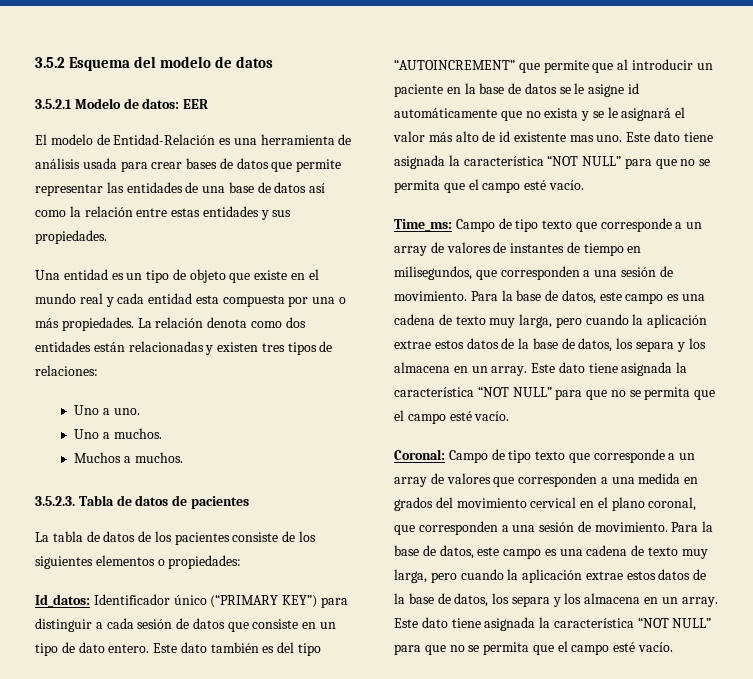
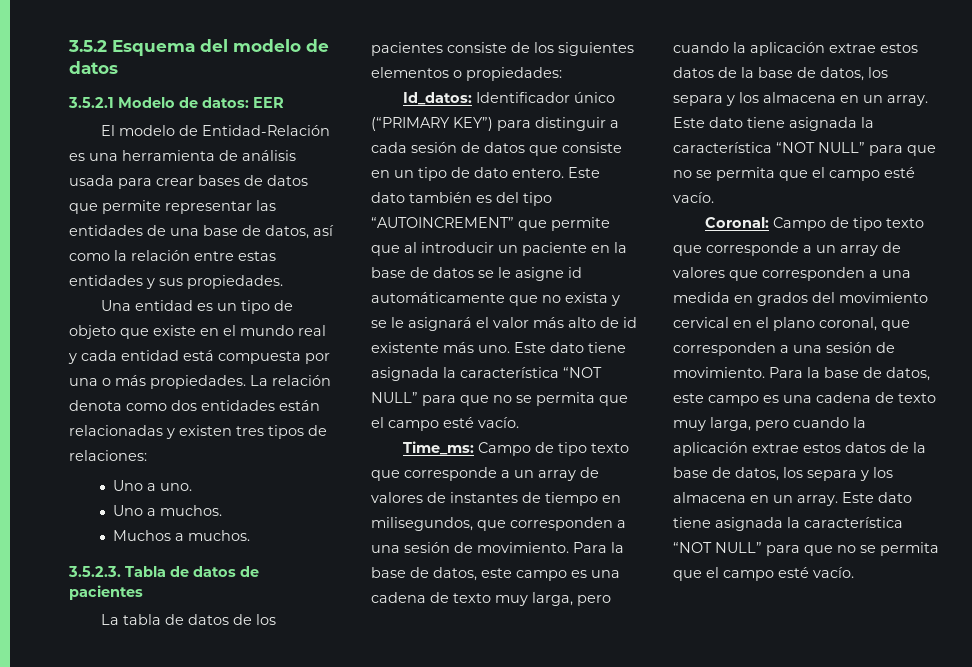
[274,182,307,193] datos -> [265,225,309,239] datos,
[195,295,219,304] esta -> [183,350,214,361] está
[569,135,594,142] mas -> [443,342,474,353] más

